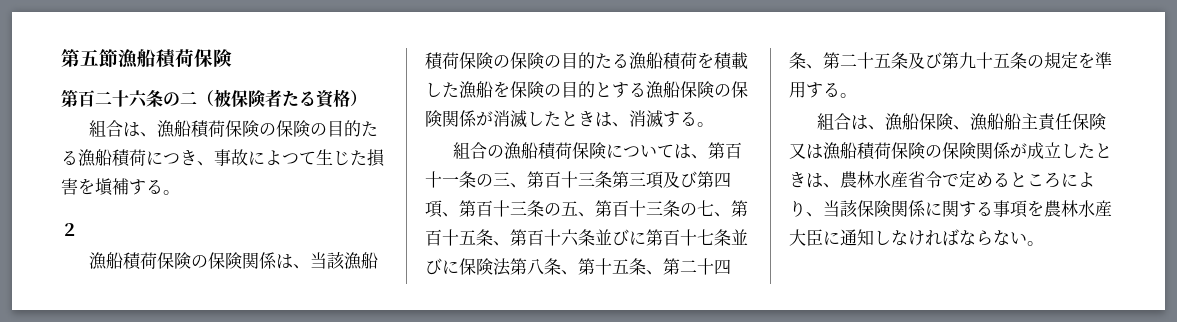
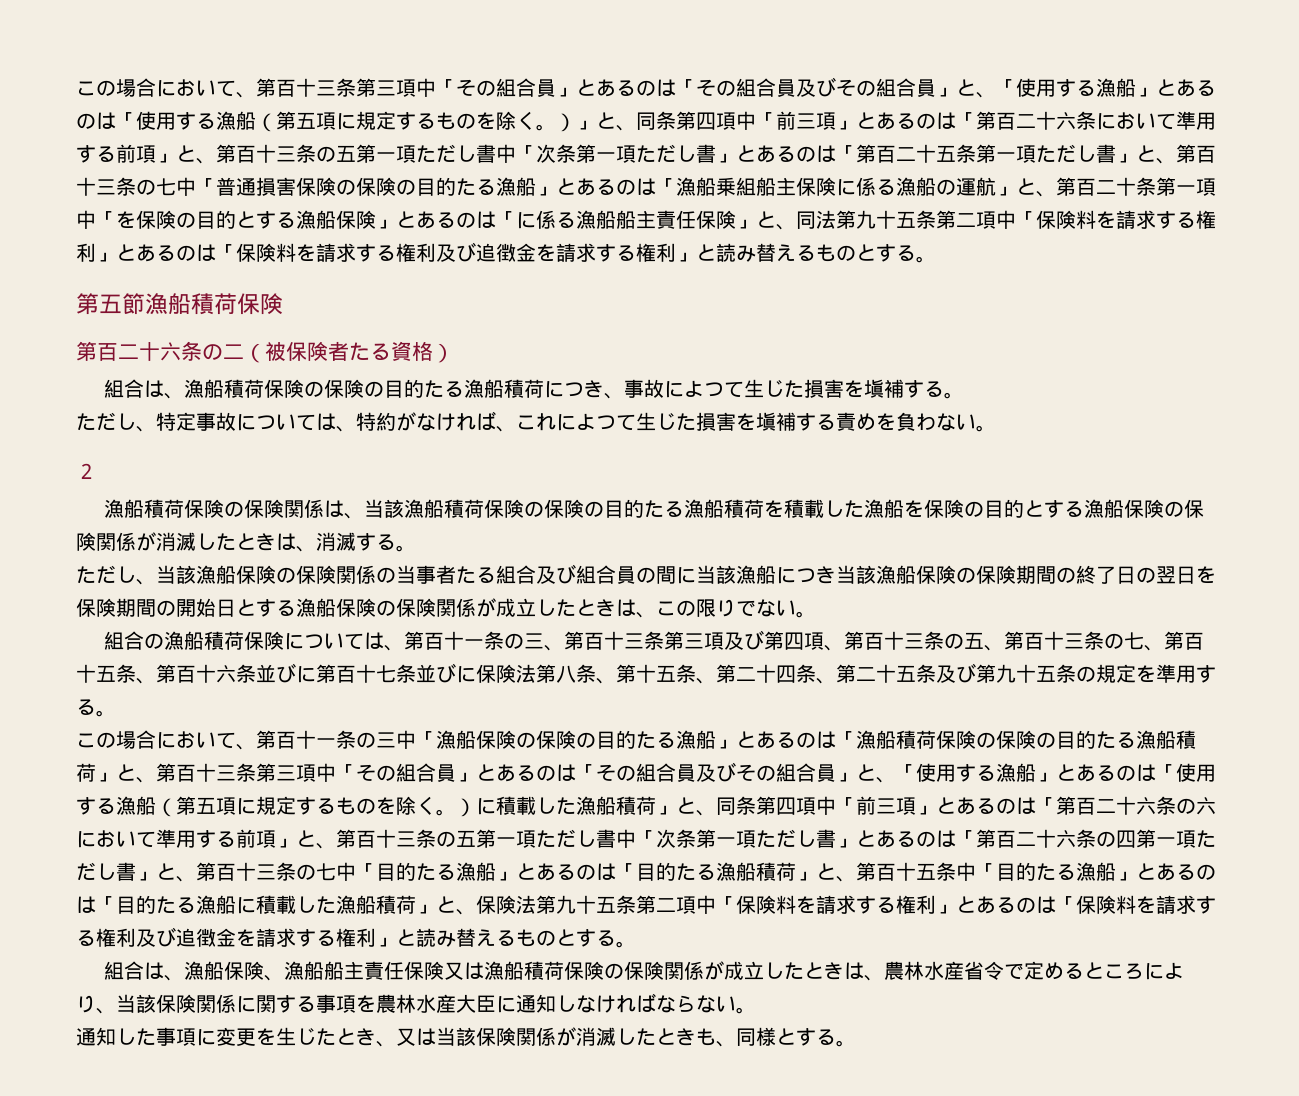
(61, 58) none -> [76,77,1216,98] [76,111,1216,132] [76,144,1216,164] [76,177,1216,197] [76,210,1216,230] [76,242,936,263] この場合において、第百十三条第三項中「その組合員」とあるのは「その組合員及びその組合員」と、「使用する漁船」とあるのは「使用する漁船（第五項に規定するものを除く。）」と、同条第四項中「前三項」とあるのは「第百二十六条において準用する前項」と、第百十三条の五第一項ただし書中「次条第一項ただし書」とあるのは「第百二十五条第一項ただし書」と、第百十三条の七中「普通損害保険の保険の目的たる漁船」とあるのは「漁船乗組船主保険に係る漁船の運航」と、第百二十条第一項中「を保険の目的とする漁船保険」とあるのは「に係る漁船船主責任保険」と、同法第九十五条第二項中「保険料を請求する権利」とあるのは「保険料を請求する権利及び追徴金を請求する権利」と読み替えるものとする。 //
(180, 192) none -> [76,411,996,432] // ただし、特定事故については、特約がなければ、これによつて生じた損害を塡補する責めを負わない。
(714, 124) none -> [76,564,1216,585] [76,598,816,618] // ただし、当該漁船保険の保険関係の当事者たる組合及び組合員の間に当該漁船につき当該漁船保険の保険期間の終了日の翌日を保険期間の開始日とする漁船保険の保険関係が成立したときは、この限りでない。
(857, 95) none -> [76,730,1196,750] [76,762,1216,783] [76,796,1216,817] [76,829,1216,849] [76,862,1216,882] [76,895,1216,915] [76,927,636,948] // この場合において、第百十一条の三中「漁船保険の保険の目的たる漁船」とあるのは「漁船積荷保険の保険の目的たる漁船積荷」と、第百十三条第三項中「その組合員」とあるのは「その組合員及びその組合員」と、「使用する漁船」とあるのは「使用する漁船（第五項に規定するものを除く。）に積載した漁船積荷」と、同条第四項中「前三項」とあるのは「第百二十六条の六において準用する前項」と、第百十三条の五第一項ただし書中「次条第一項ただし書」とあるのは「第百二十六条の四第一項ただし書」と、第百十三条の七中「目的たる漁船」とあるのは「目的たる漁船積荷」と、第百十五条中「目的たる漁船」とあるのは「目的たる漁船に積載した漁船積荷」と、保険法第九十五条第二項中「保険料を請求する権利」とあるのは「保険料を請求する権利及び追徴金を請求する権利」と読み替えるものとする。
(1044, 243) none -> [76,1027,856,1047] // 通知した事項に変更を生じたとき、又は当該保険関係が消滅したときも、同様とする。

